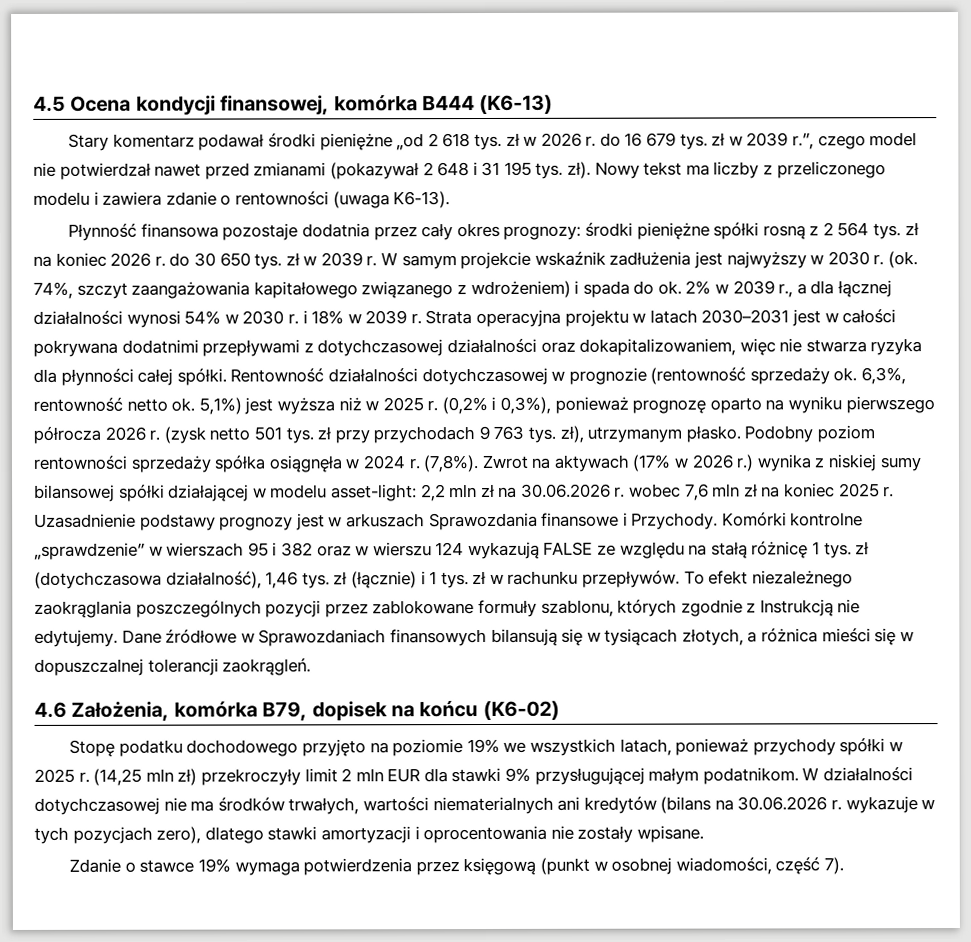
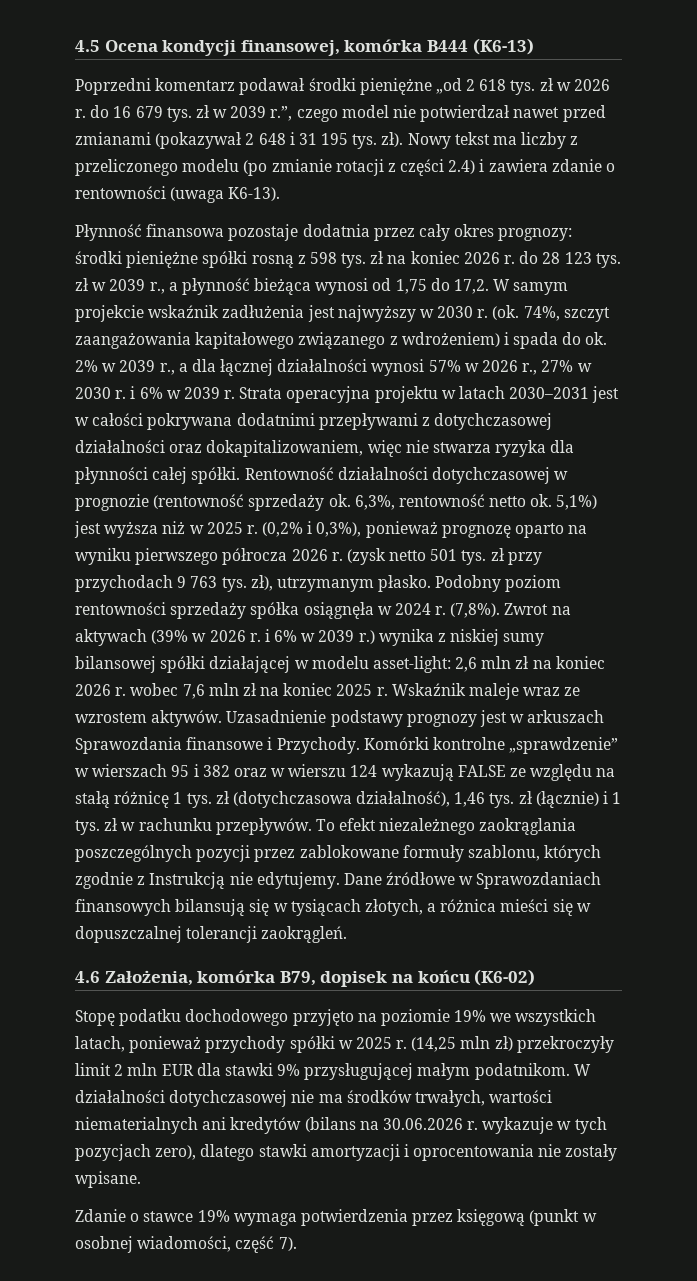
[68,133,110,151] Stary -> [75,78,151,95] Poprzedni
(90, 198) none -> [243,159,476,176] (po zmianie rotacji z części 2.4)
[822,222,870,237] 2 564 -> [309,252,337,264] 598
[193,252,378,270] 30 650 tys. zł w 2039 r. -> [542,252,621,268] [75,278,490,295] 28 123 tys. zł w 2039 r., a płynność bieżąca wynosi od 1,75 do 17,2.
[184,310,222,325] 54% -> [428,360,574,375] 57% w 2026 r., 27%
[311,310,345,325] 18% -> [139,387,163,399] 6%
[632,454,733,472] (17% w 2026 -> [151,629,355,644] (39% w 2026 r. i 6% w 2039
[420,483,611,502] 2,2 mln zł na 30.06.2026 -> [455,656,605,672] [75,684,111,696] 2,6 mln zł na koniec 2026
(895, 492) none -> [391,683,581,700] [75,710,223,727] Wskaźnik maleje wraz ze wzrostem aktywów.

